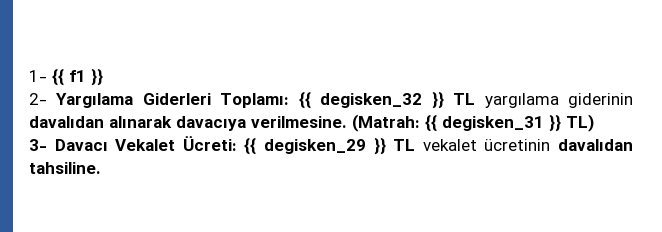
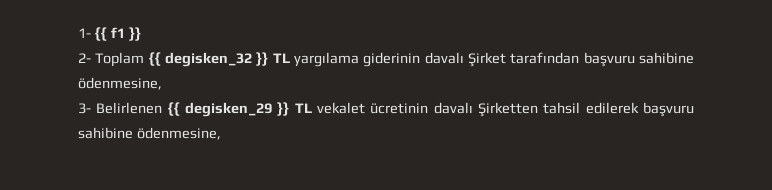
[56,93,290,108] Yargılama Giderleri Toplamı: -> [95,52,145,67] Toplam
[29,114,594,132] [29,136,237,151] davalıdan alınarak davacıya verilmesine. (Matrah: {{ degisken_31 }} TL) // 3- Davacı Vekalet Ücreti: -> [424,52,694,67] [78,77,162,90] [78,102,163,114] davalı Şirket tarafından başvuru sahibine ödenmesine, // 3- Belirlenen
[558,139,634,151] [29,162,101,174] davalıdan tahsiline. -> [433,102,694,117] [78,127,221,140] davalı Şirketten tahsil edilerek başvuru sahibine ödenmesine,

